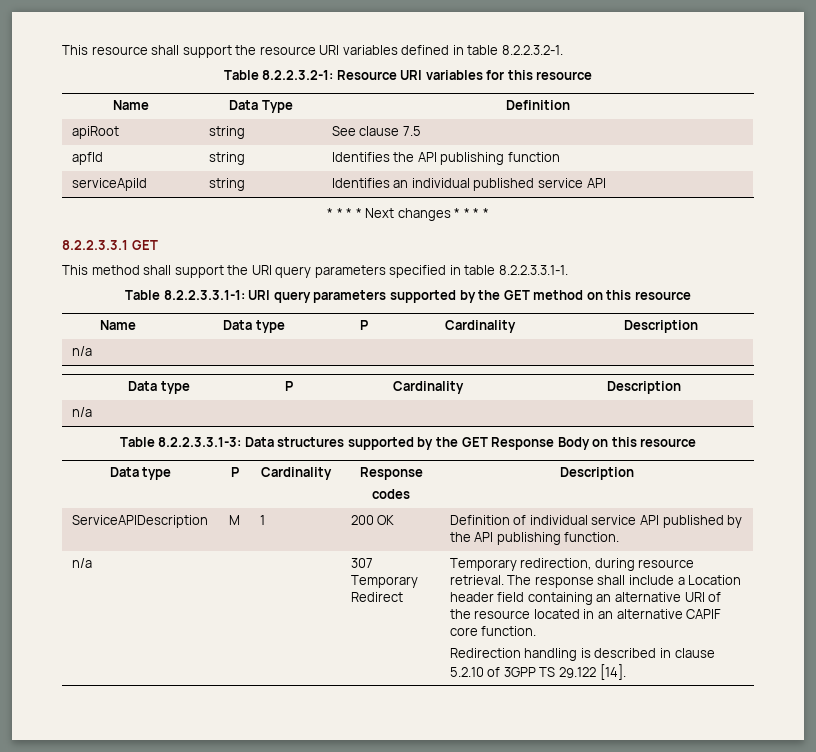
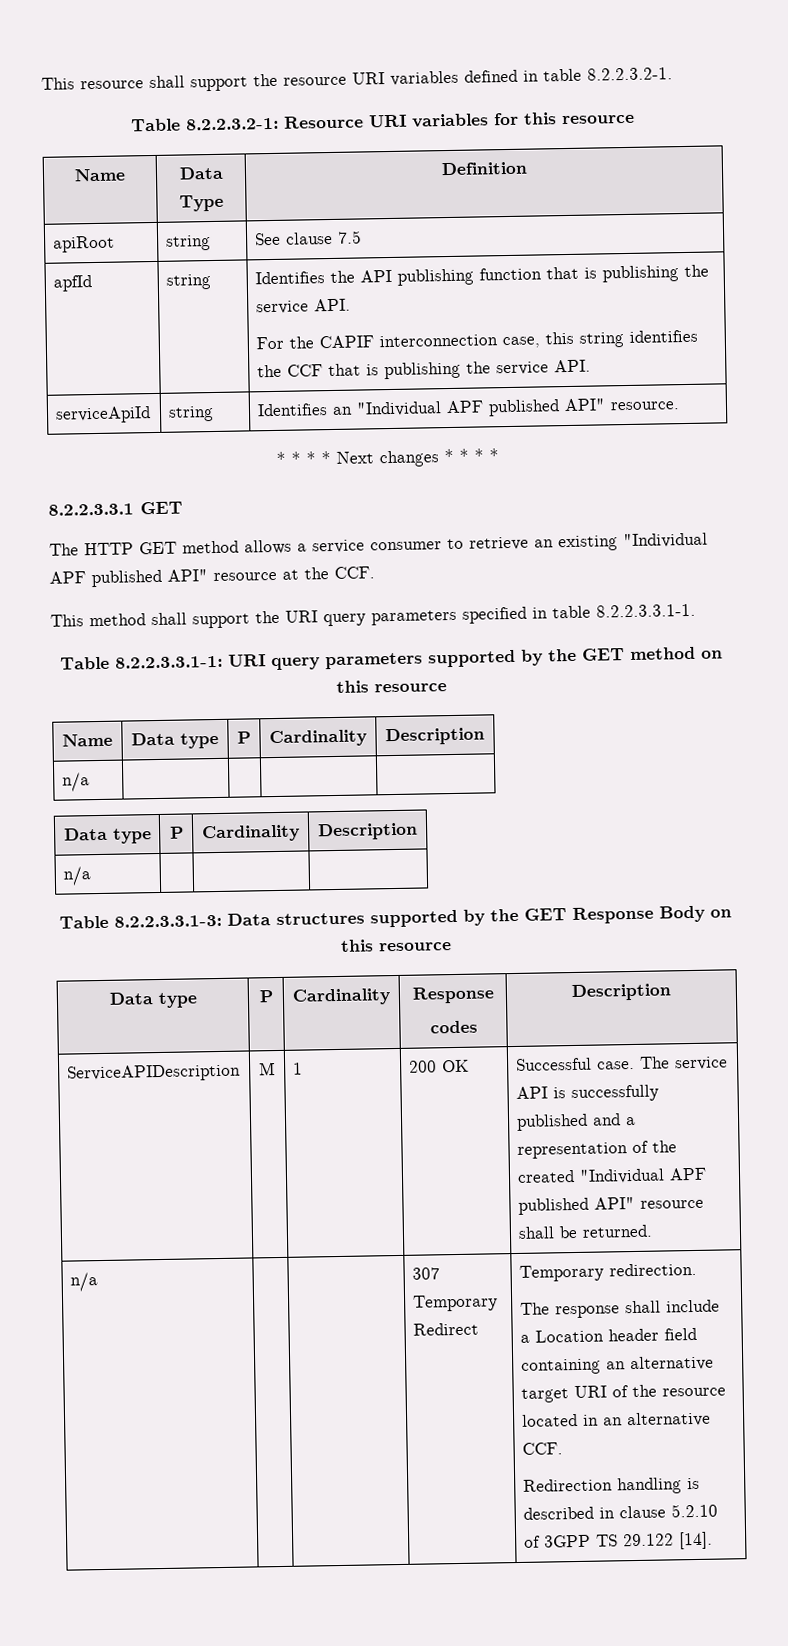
(560, 157) none -> [546,264,710,283] [256,298,352,315] [256,329,699,350] [257,359,592,380] that is publishing the service API. // For the CAPIF interconnection case, this string identifies the CCF that is publishing the service API.
[411,178,606,191] individual published service API -> [356,398,681,417] "Individual APF published API" resource.
(158, 245) none -> [49,532,708,556] [49,566,375,588] // The HTTP GET method allows a service consumer to retrieve an existing "Individual APF published API" resource at the CCF.
[449,515,743,528] [449,532,620,545] Definition of individual service API published by the API publishing function. -> [516,1056,729,1071] [516,1084,660,1103] [516,1113,637,1131] [517,1140,678,1159] [517,1167,708,1184] [518,1196,705,1215] [518,1224,654,1239] Successful case. The service API is successfully published and a representation of the created "Individual APF published API" resource shall be returned.
[520,558,695,571] [449,575,504,585] redirection, during resource retrieval. -> [609,1262,698,1277] redirection. //
(681, 597) none -> [521,1388,570,1403] target
[686,609,722,619] [449,626,537,636] CAPIF core function. -> [522,1442,564,1455] CCF.

